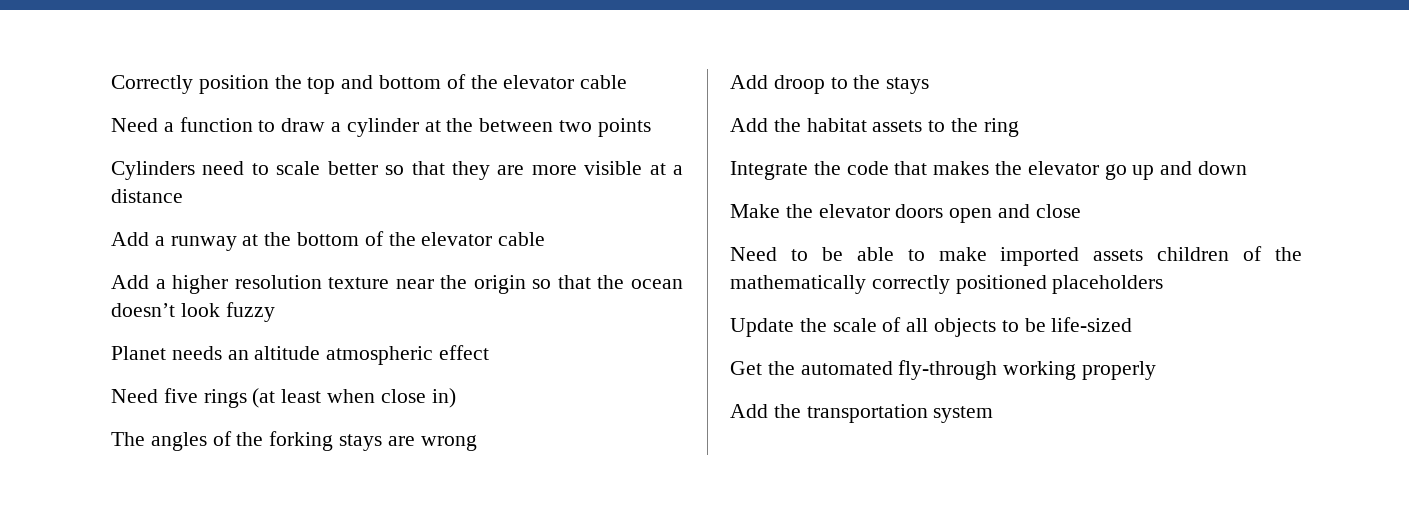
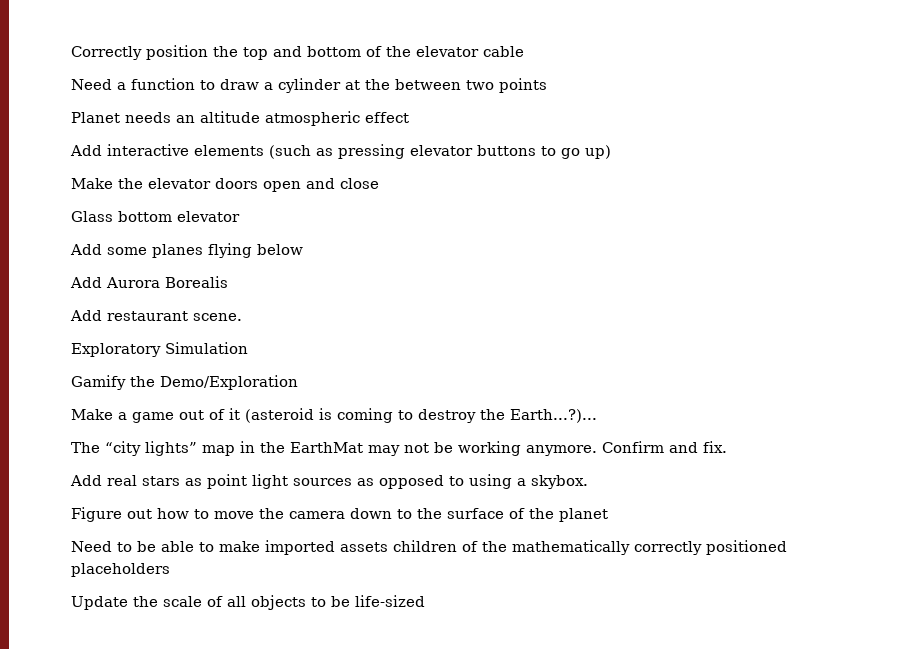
[111,161,683,180] [111,189,183,203] [111,231,546,251] [111,275,683,294] [111,302,275,322] // Cylinders need to scale better so that they are more visible at a distance // Add a runway at the bottom of the elevator cable // Add a higher resolution texture near the origin so that the ocean doesn’t look fuzzy -> (547, 85) none
[111,388,456,408] [111,431,477,451] [730,75,930,94] [730,118,1019,137] [730,161,1248,180] Need five rings (at least when close in) // The angles of the forking stays are wrong // Add droop to the stays // Add the habitat assets to the ring // Integrate the code that makes the elevator go up and down -> [70,144,611,159] Add interactive elements (such as pressing elevator buttons to go up)
(1081, 211) none -> [71,211,240,222] [70,243,303,258] [70,276,228,288] [70,310,242,321] [71,342,248,357] [71,375,298,390] [71,408,597,423] [71,441,727,456] [70,474,588,489] [71,507,608,522] // Glass bottom elevator // Add some planes flying below // Add Aurora Borealis // Add restaurant scene. // Exploratory Simulation // Gamify the Demo/Exploration // Make a game out of it (asteroid is coming to destroy the Earth...?)... // The “city lights” map in the EarthMat may not be working anymore. Confirm and fix. // Add real stars as point light sources as opposed to using a skybox. // Figure out how to move the camera down to the surface of the planet
[730,360,1157,380] [730,404,994,423] // Get the automated fly-through working properly // Add the transportation system -> (425, 601) none

